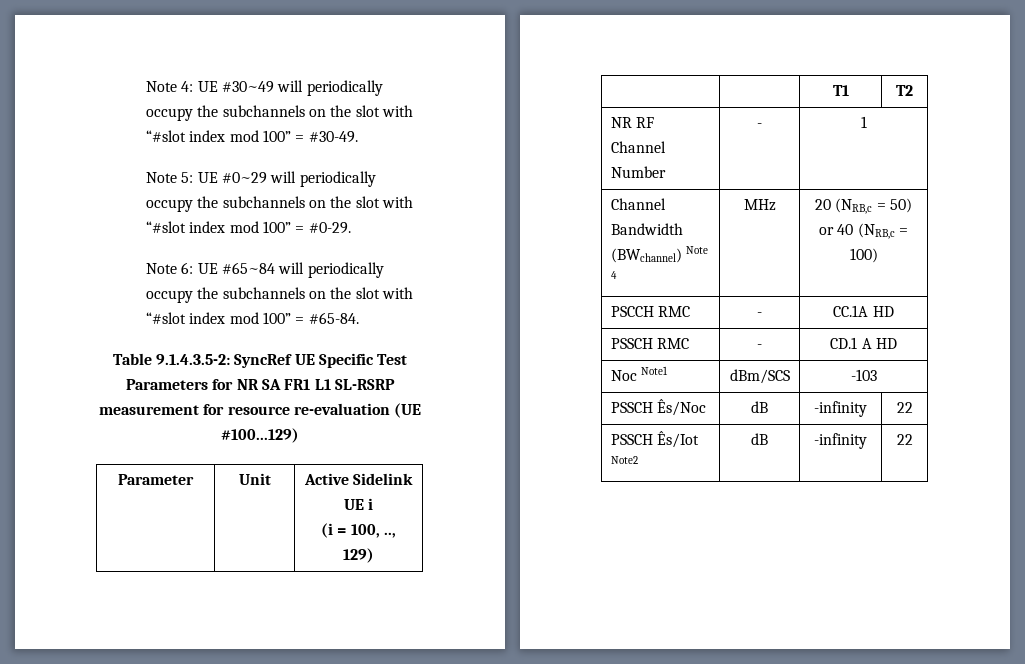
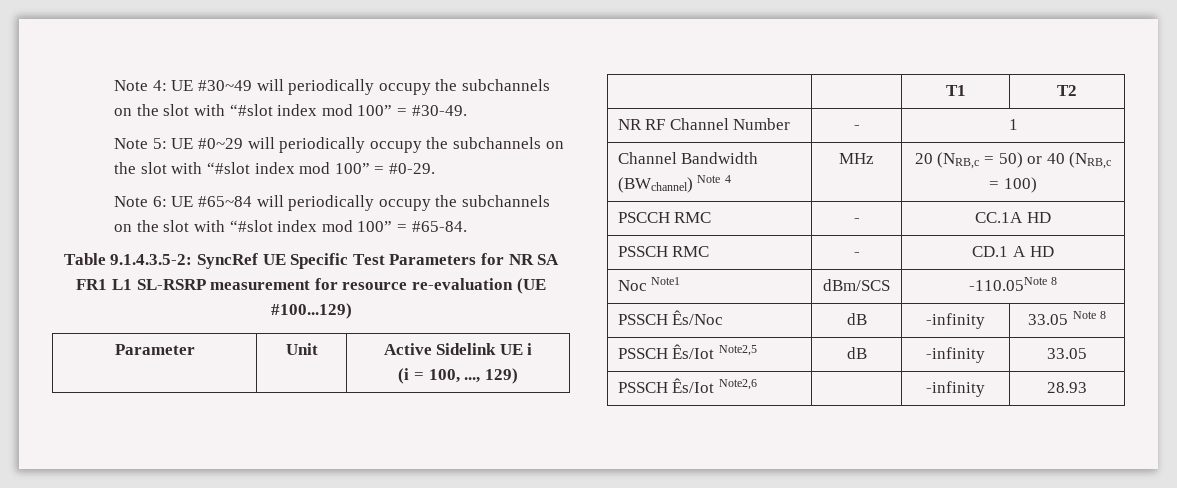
[383,532,396,538] .., -> [464,377,481,383] ...,
[850,369,877,381] -103 -> [968,277,1058,291] -110.05Note 8
[896,402,913,413] [610,431,700,448] [610,456,638,464] [751,433,768,445] [814,433,867,449] [896,434,913,445] 22 // PSSCH Ês/Iot Note2 | dB | -infinity | 22 -> [1027,311,1107,325] [617,344,757,359] [846,347,867,359] [926,347,985,363] [1047,348,1087,359] [617,378,757,393] [926,381,985,397] [1047,382,1087,393] 33.05 Note 8 // PSSCH Ês/Iot Note2,5 | dB | -infinity | 33.05 // PSSCH Ês/Iot Note2,6 | | -infinity | 28.93

